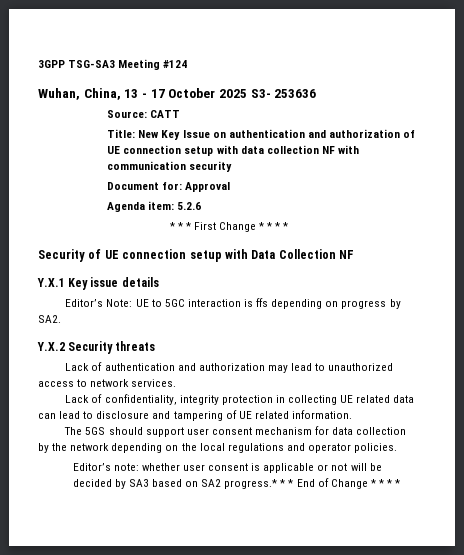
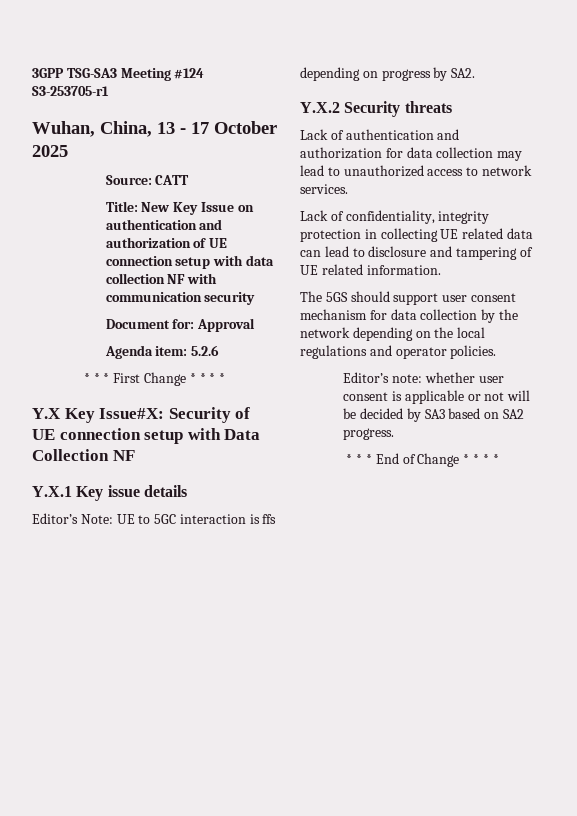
(188, 64) none -> [32,86,109,96] S3-253705-r1
[250,89,317,98] S3- 253636 -> (68, 151) none
(289, 226) none -> [32,408,165,423] Y.X Key Issue#X:
(265, 367) none -> [385,147,494,158] for data collection
[224,479,278,489] progress.* -> [343,428,395,440] [346,454,353,464] progress. // *

